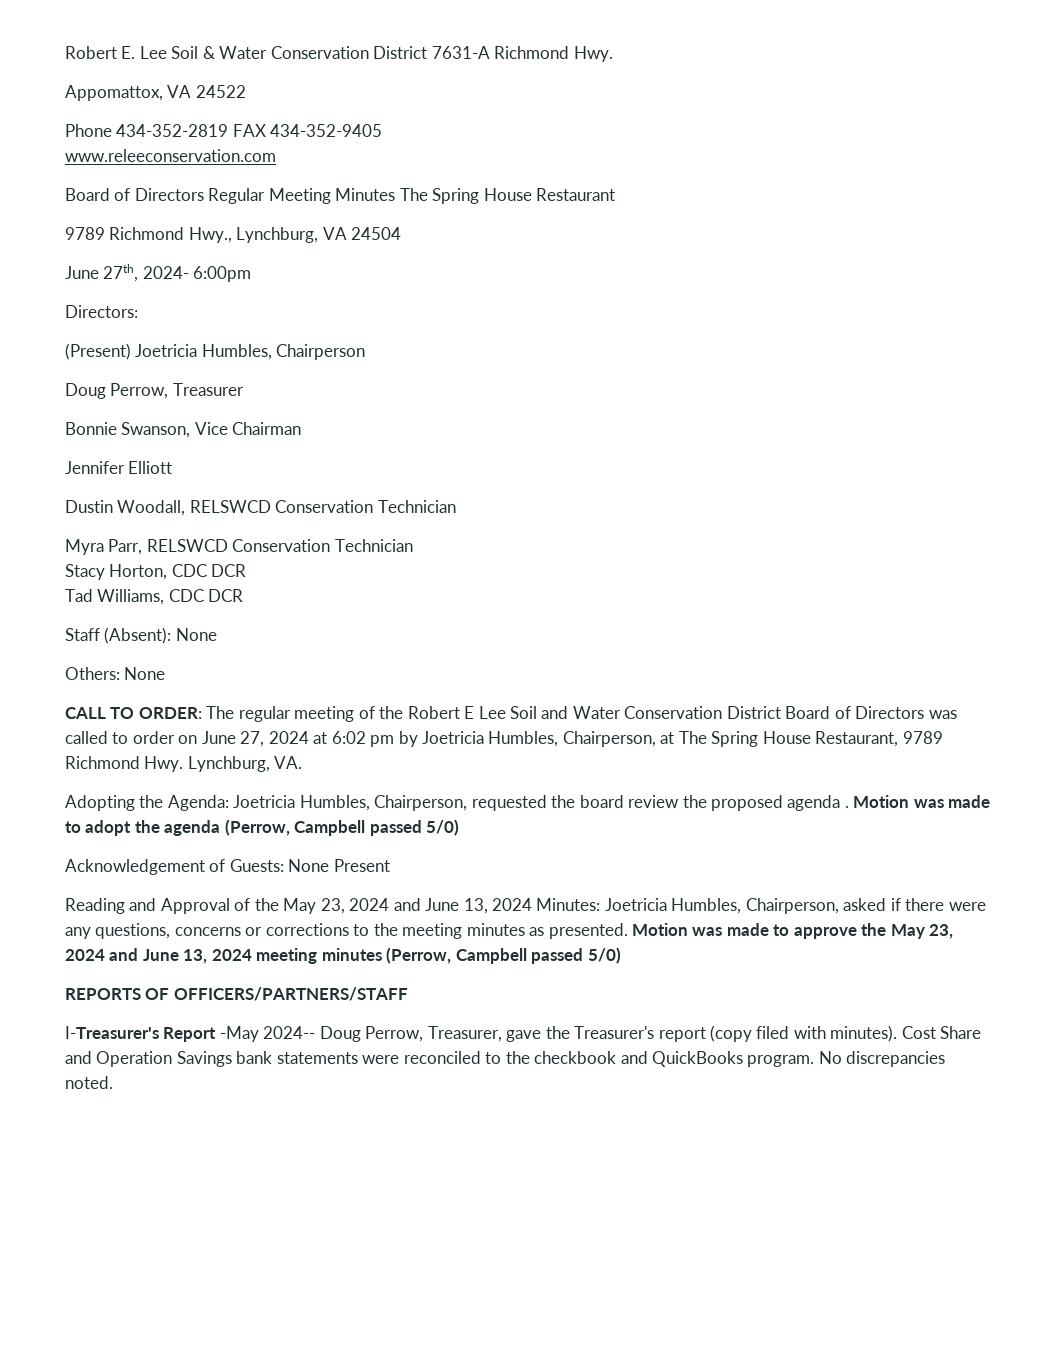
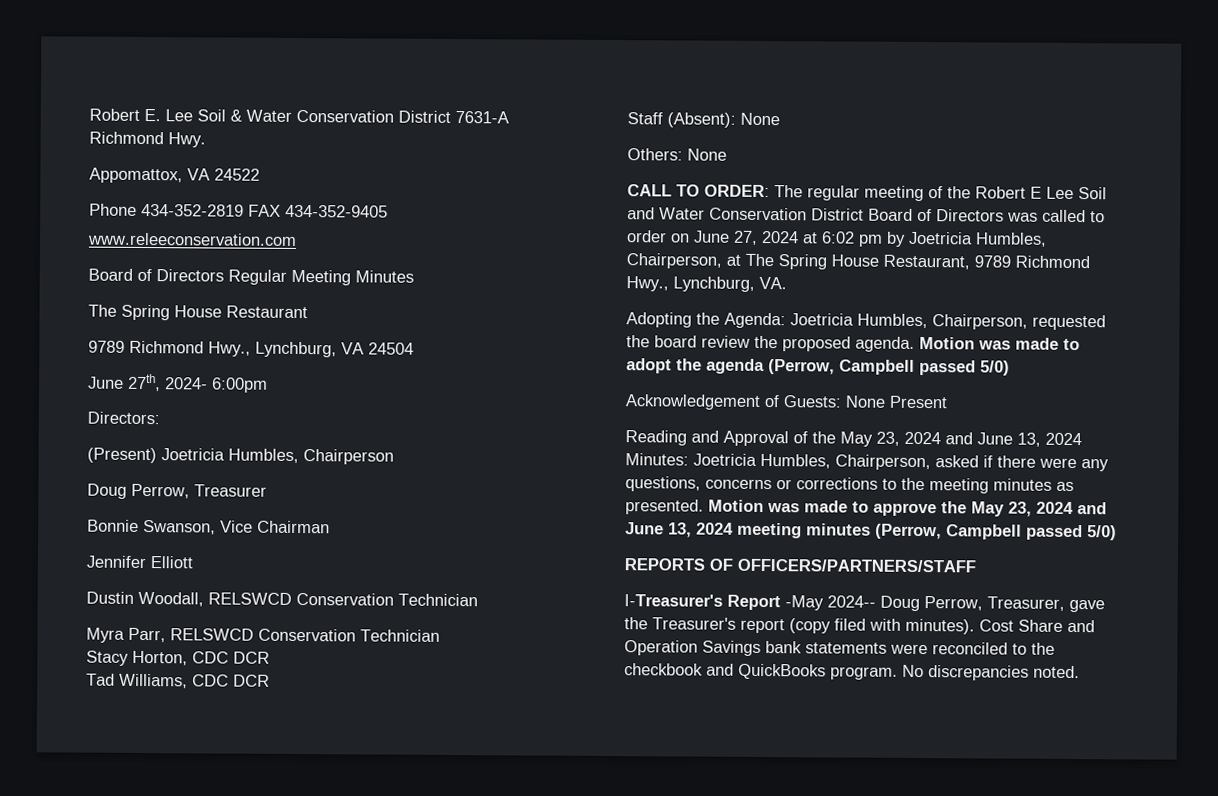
(396, 194) none -> (414, 276) //
[144,756,184,772] Hwy. -> [626,276,669,292] Hwy.,
[787,795,849,811] agenda . -> [855,336,915,352] agenda.

